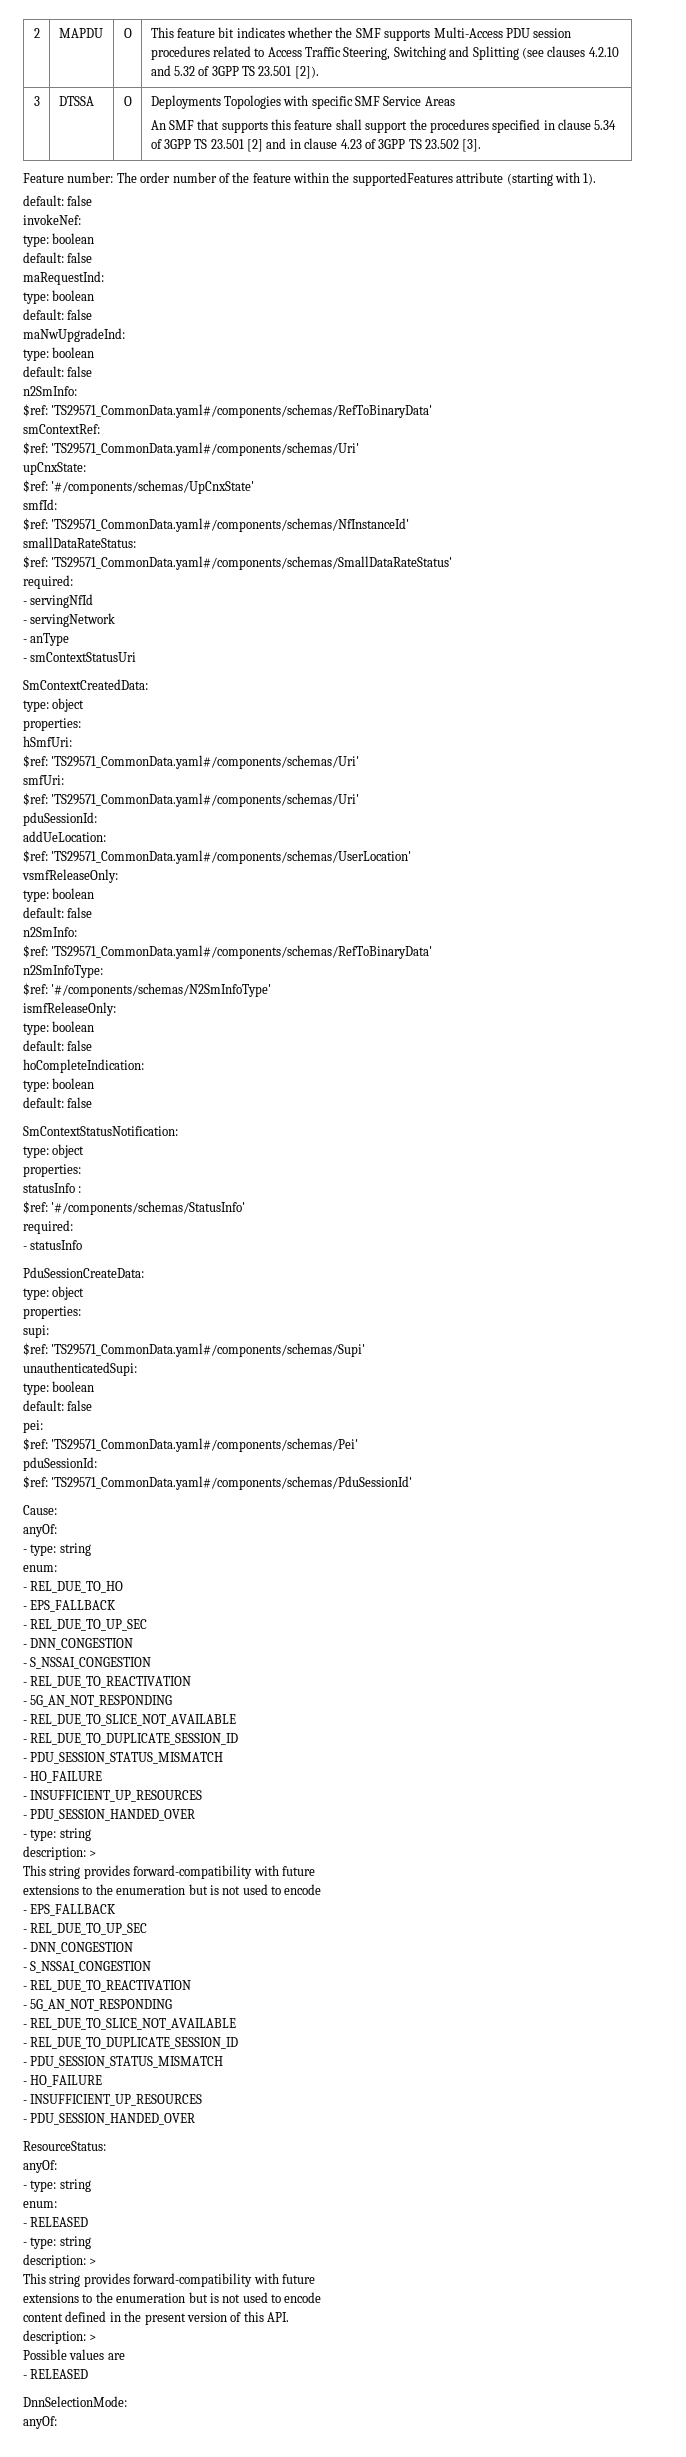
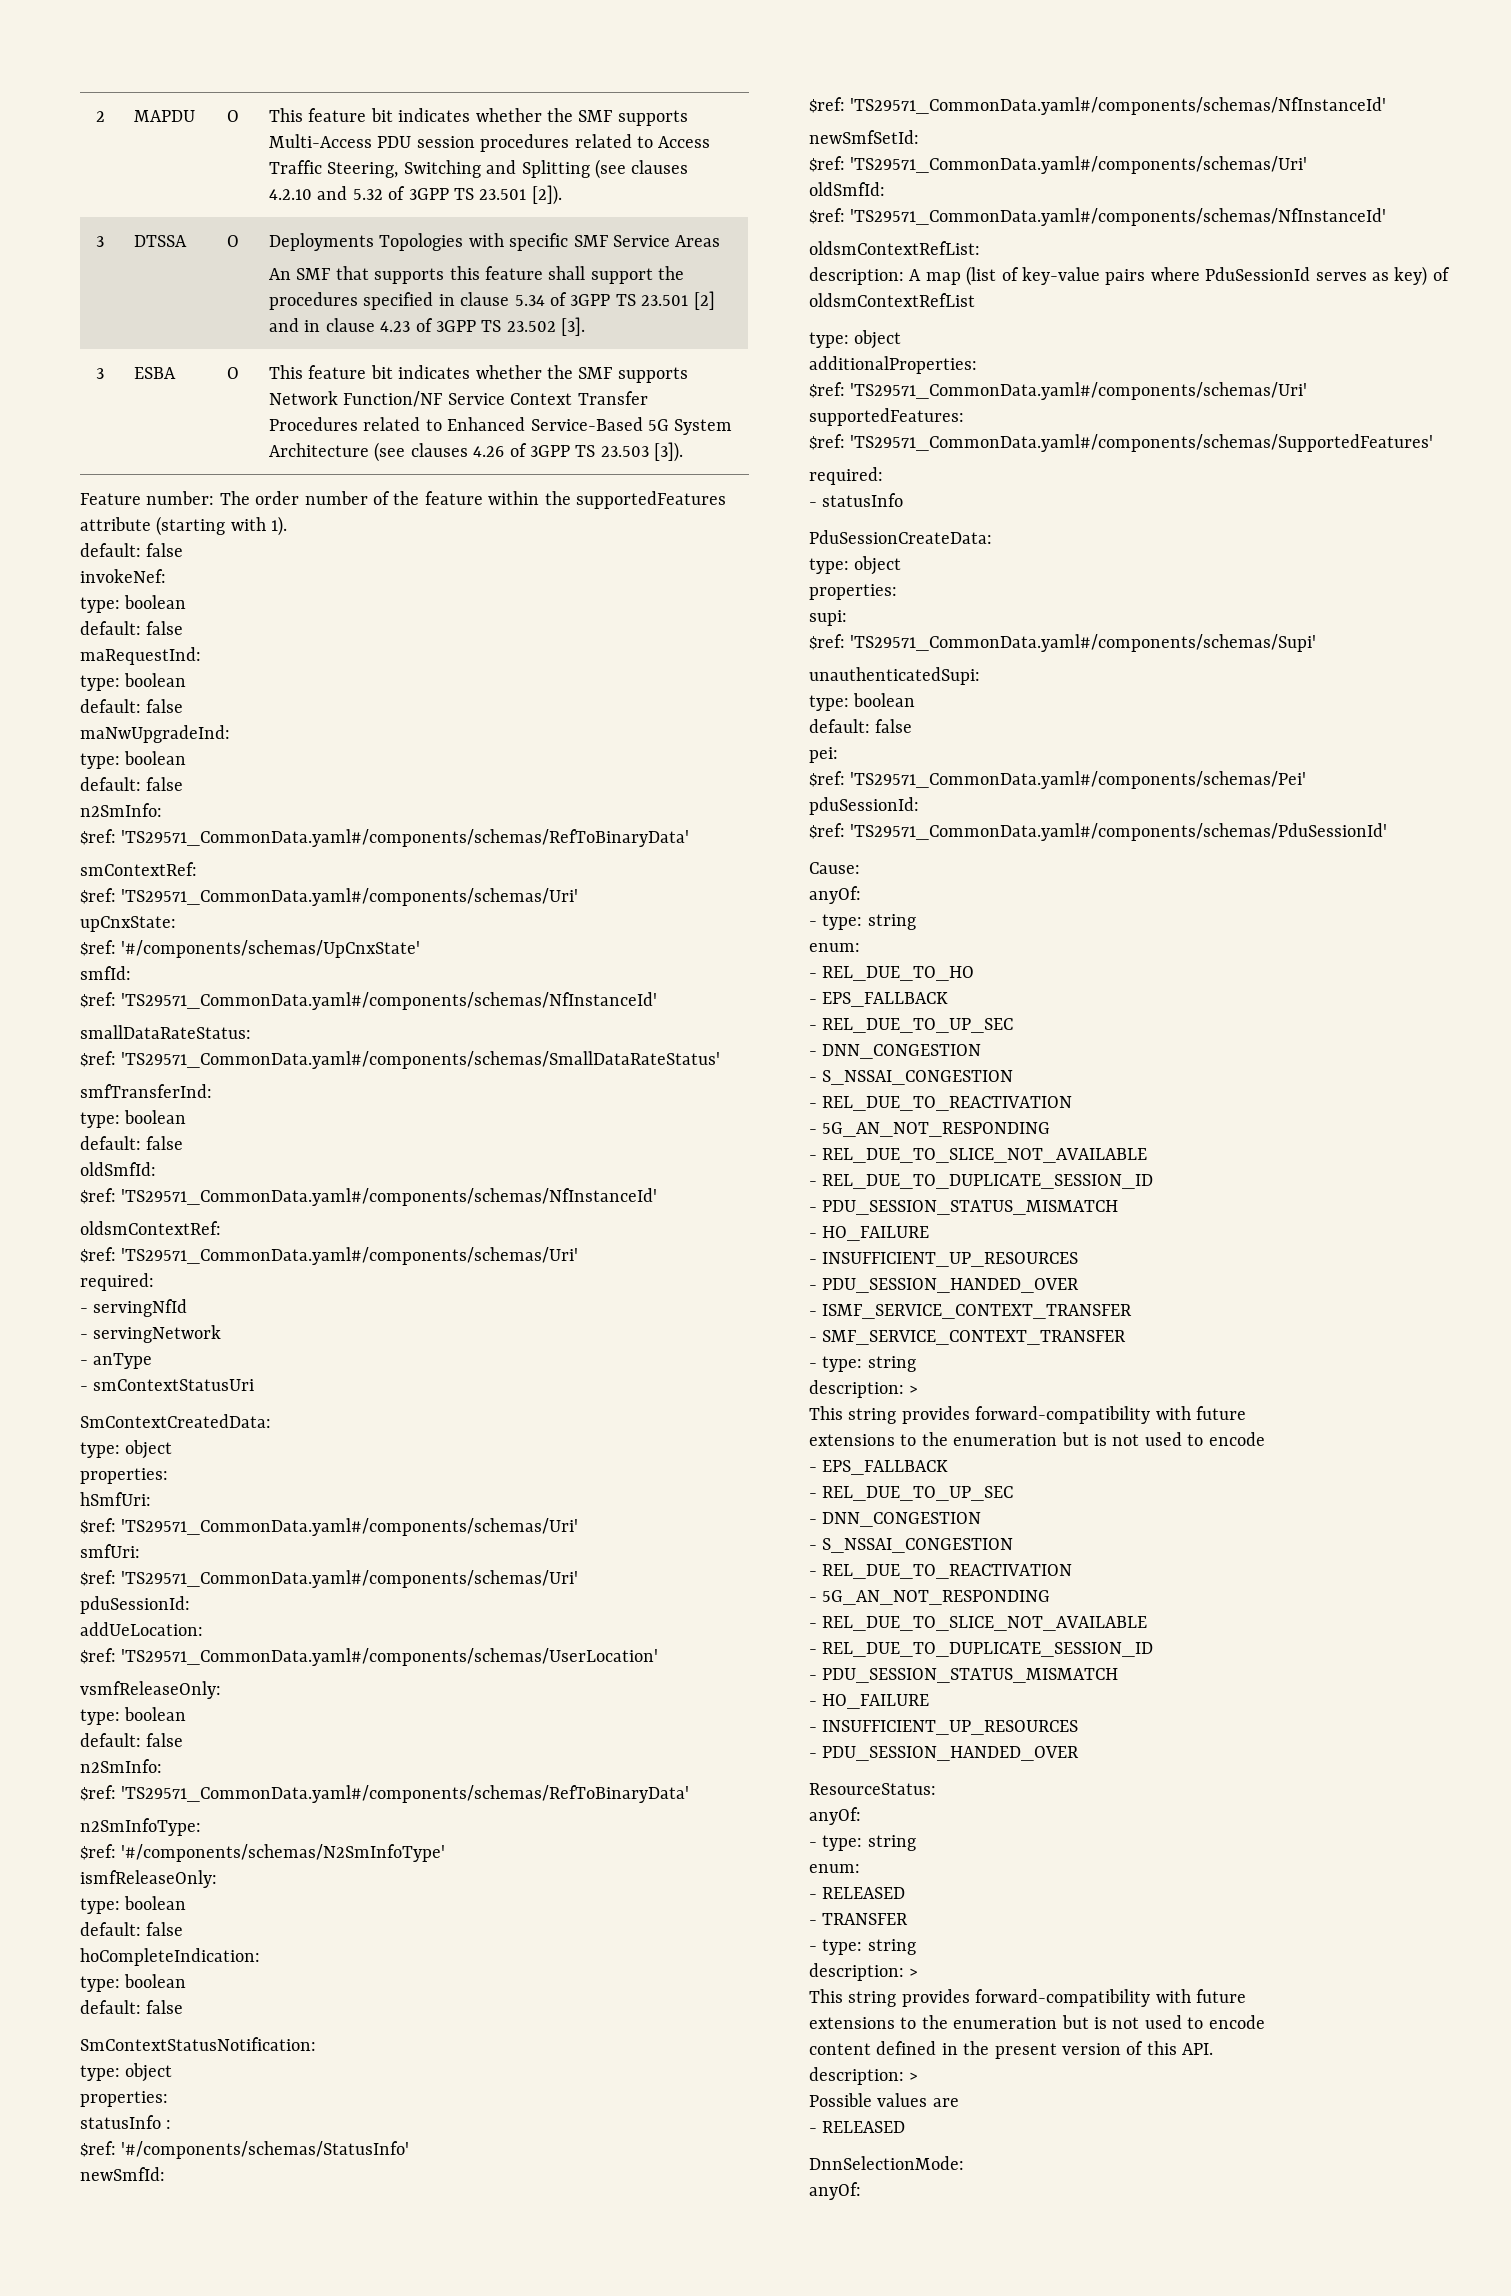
(482, 145) none -> [96,368,104,379] [133,367,176,379] [227,367,239,379] [268,365,688,383] [268,391,648,407] [268,417,733,435] [268,442,684,462] // 3 | ESBA | O | This feature bit indicates whether the SMF supports Network Function/NF Service Context Transfer Procedures related to Enhanced Service-Based 5G System Architecture (see clauses 4.26 of 3GPP TS 23.503 [3]).
(453, 563) none -> [80,1084,212,1098] [80,1110,187,1128] [80,1136,184,1150] [80,1162,156,1176] [80,1188,658,1206] [80,1221,221,1235] [80,1247,579,1265] // smfTransferInd: // type: boolean // default: false // oldSmfId: // $ref: 'TS29571_CommonData.yaml#/components/schemas/NfInstanceId' // oldsmContextRef: // $ref: 'TS29571_CommonData.yaml#/components/schemas/Uri'
(246, 1208) none -> [80,2167,165,2181] [809,97,1387,115] [809,130,919,144] [809,156,1308,174] [809,182,885,196] [809,208,1387,226] [809,241,980,255] [809,266,1450,286] [809,293,975,307] [809,330,902,349] [809,356,977,374] [809,382,1308,400] [809,408,964,426] [809,434,1434,452] // newSmfId: // $ref: 'TS29571_CommonData.yaml#/components/schemas/NfInstanceId' // newSmfSetId: // $ref: 'TS29571_CommonData.yaml#/components/schemas/Uri' // oldSmfId: // $ref: 'TS29571_CommonData.yaml#/components/schemas/NfInstanceId' // oldsmContextRefList: // description: A map (list of key-value pairs where PduSessionId serves as key) of oldsmContextRefList // type: object // additionalProperties: // $ref: 'TS29571_CommonData.yaml#/components/schemas/Uri' // supportedFeatures: // $ref: 'TS29571_CommonData.yaml#/components/schemas/SupportedFeatures'
(196, 1815) none -> [809,1304,1133,1319] [809,1330,1127,1345] // - ISMF_SERVICE_CONTEXT_TRANSFER // - SMF_SERVICE_CONTEXT_TRANSFER
(89, 2222) none -> [809,1913,909,1925] // - TRANSFER

